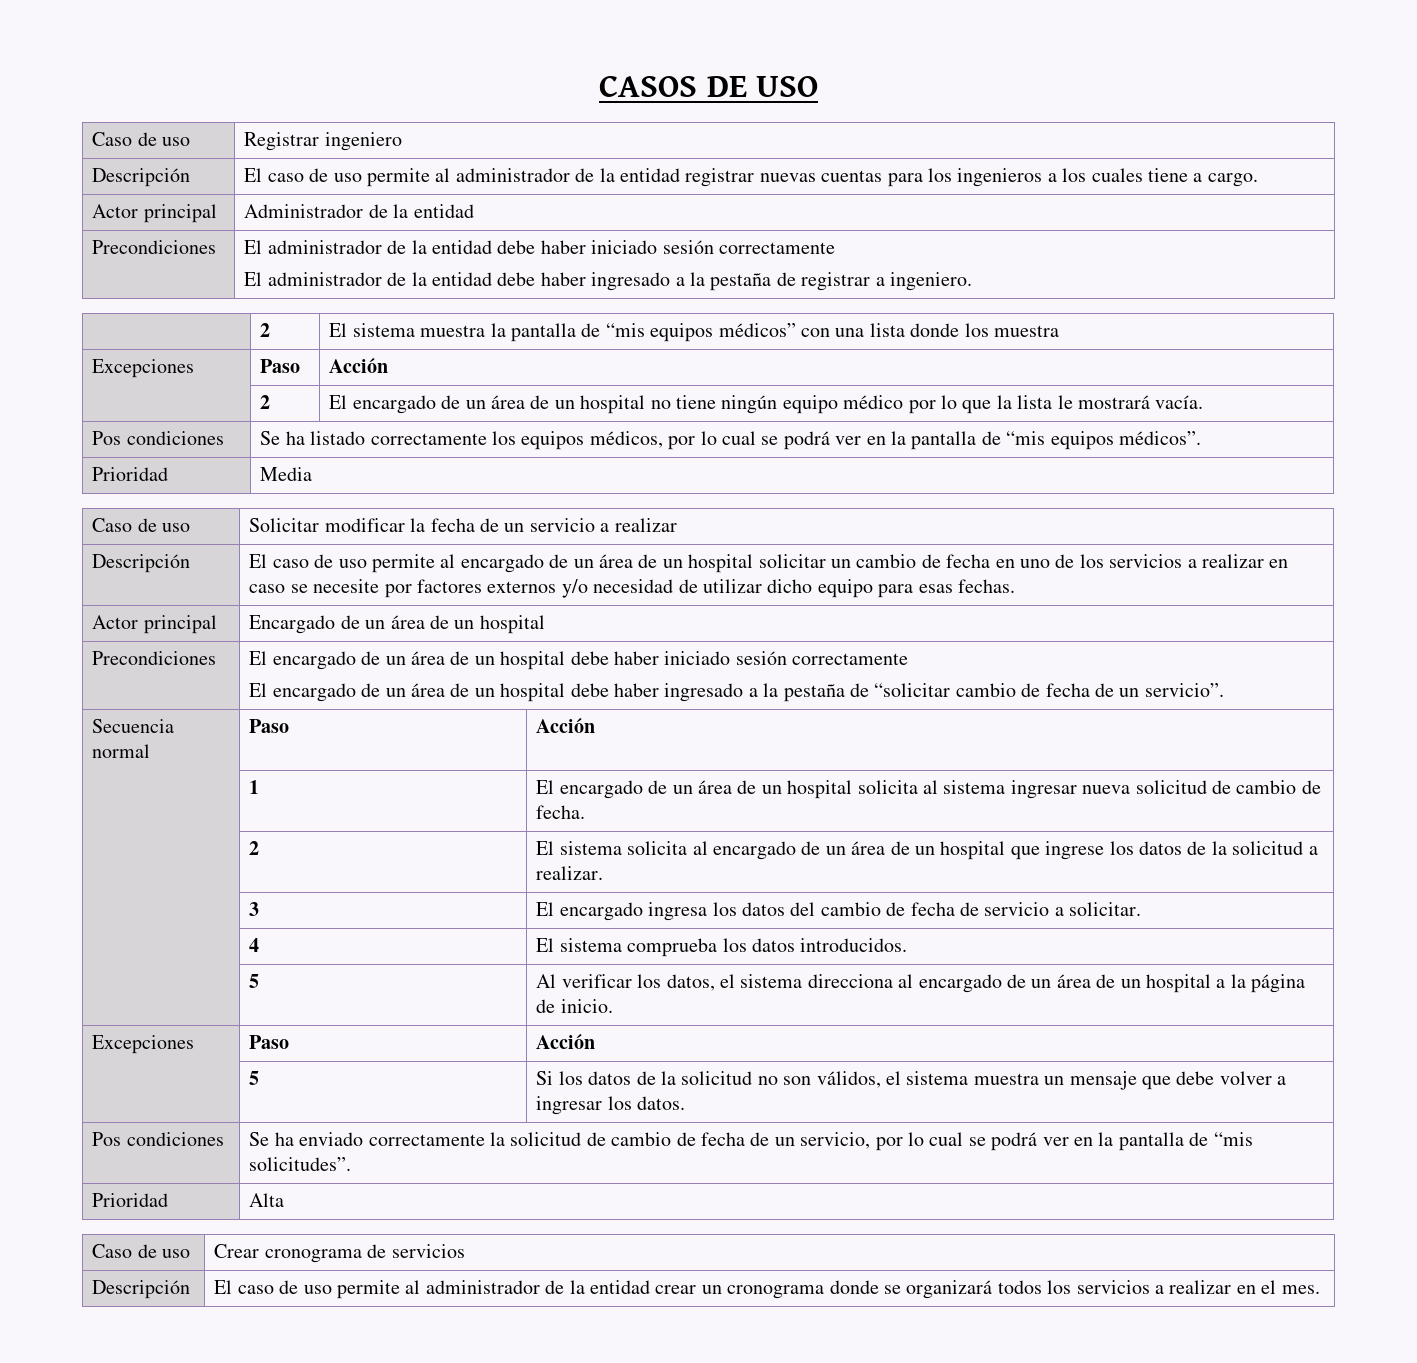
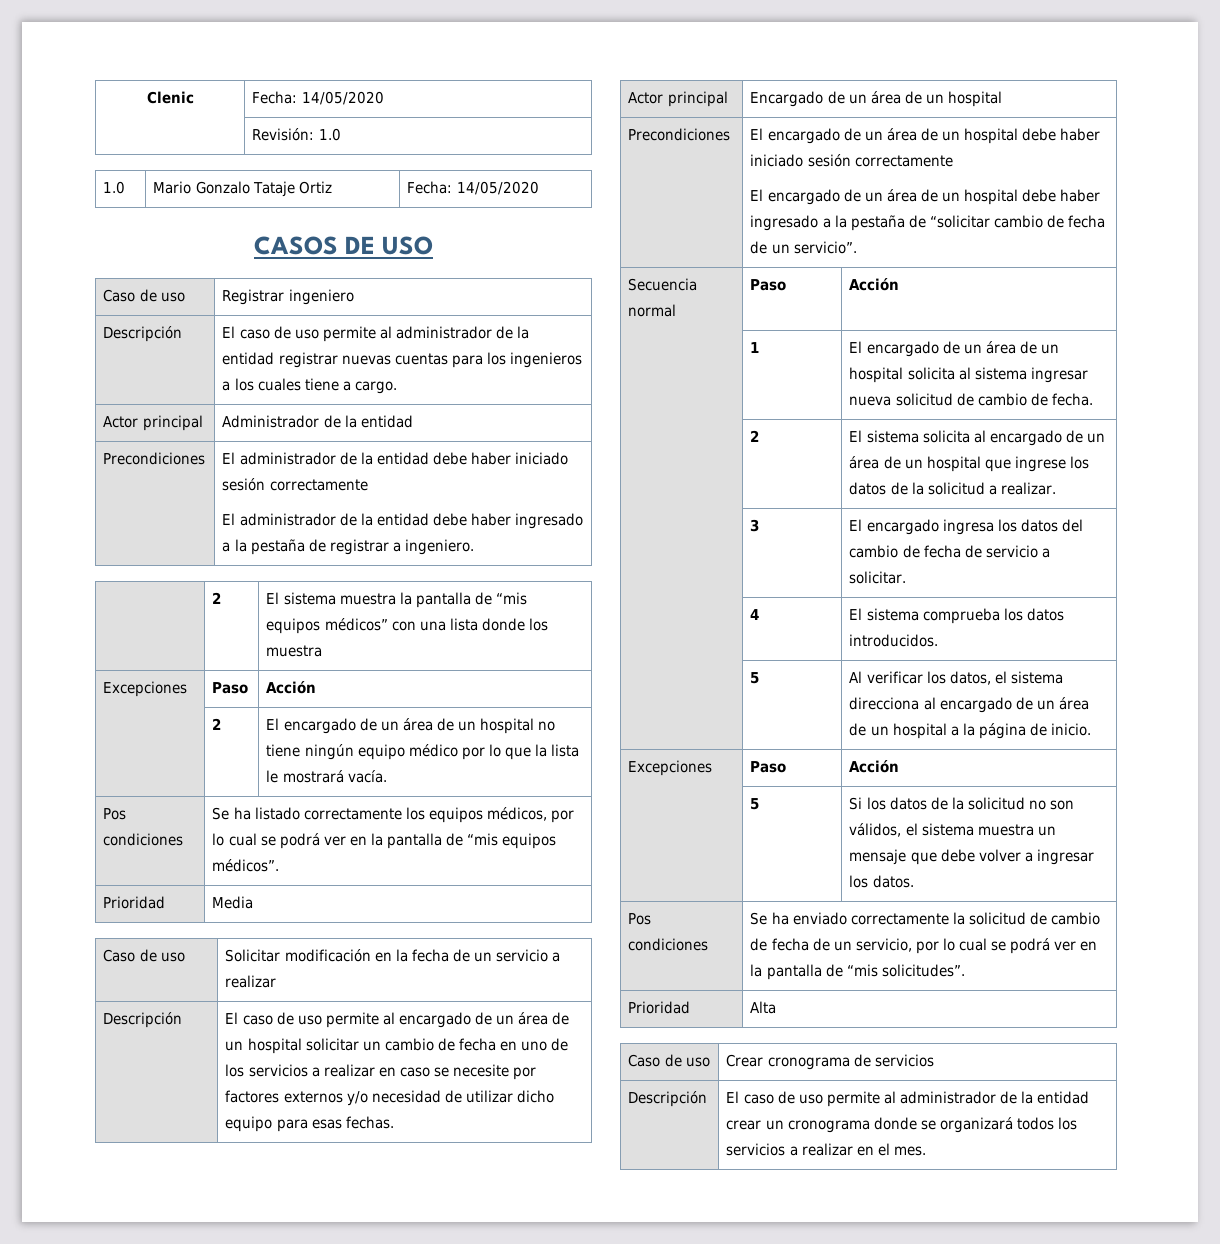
(599, 86) none -> [146,91,194,104] [252,91,384,105] [252,128,341,141] [103,181,126,194] [153,181,332,197] [407,181,539,195] Clenic | Fecha: 14/05/2020 // | Revisión: 1.0 // 1.0 | Mario Gonzalo Tataje Ortiz | Fecha: 14/05/2020 //
[324,518,405,532] modificar -> [284,949,392,962] modificación en

